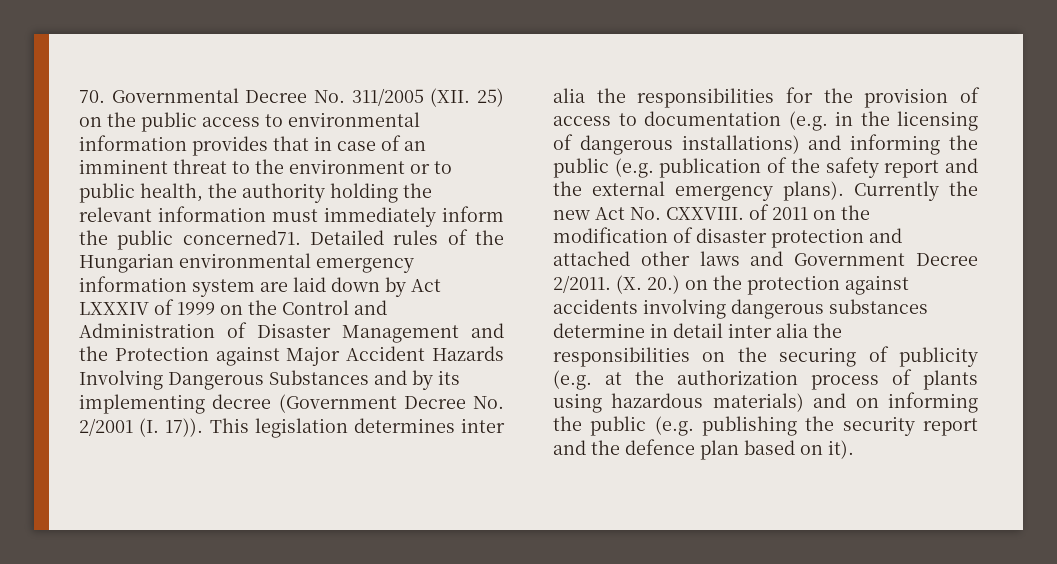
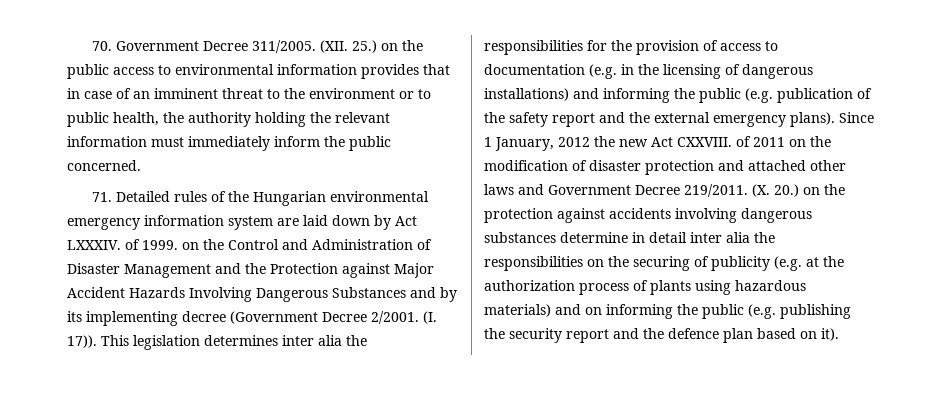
[111,88,505,107] Governmental Decree No. 311/2005 (XII. 25) -> [116,40,378,53] Government Decree 311/2005. (XII. 25.)
[182,230,301,245] concerned71. -> [67,160,141,171] [92,192,113,202] concerned. // 71.
[79,299,215,315] LXXXIV of 1999 -> [67,239,178,250] LXXXIV. of 1999.
[473,396,504,409] [79,418,133,436] No. 2/2001 -> [371,311,419,324] 2/2001.
[854,181,939,201] Currently -> [839,112,874,123] [484,137,590,151] Since 1 January, 2012
[630,207,661,220] No. -> (673, 142) none
[553,275,611,293] 2/2011. -> [684,184,748,197] 219/2011.

